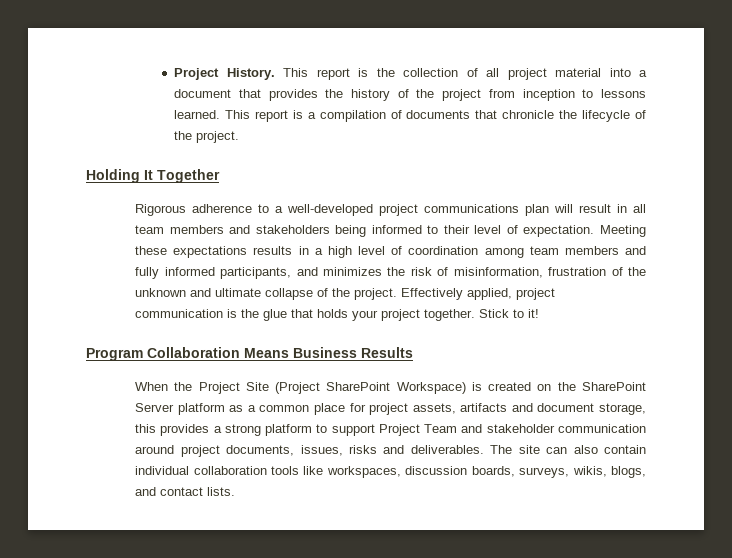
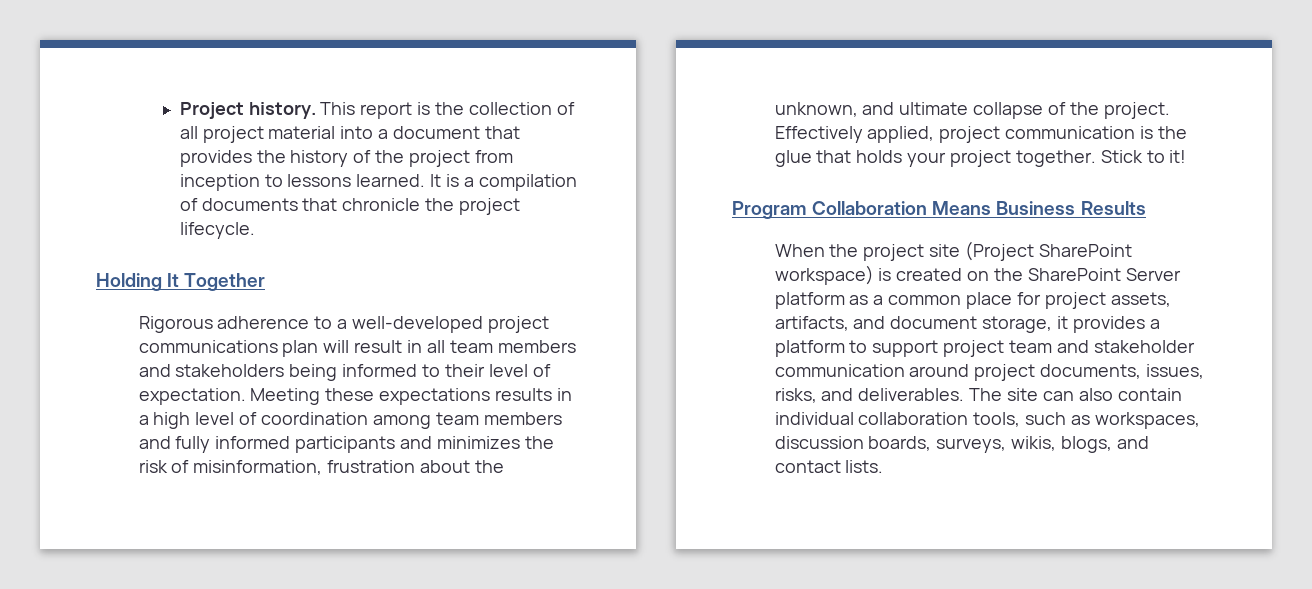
[174,68,275,80] Project History. -> [179,102,316,119] Project history.
[224,110,288,122] This report -> [430,174,442,187] It
[582,110,646,122] [174,131,240,143] lifecycle of the project. -> [458,198,520,215] [179,222,255,239] project lifecycle.
[220,267,292,279] participants, -> [295,436,396,453] participants
[611,267,646,276] [135,288,187,297] of the unknown -> [420,460,504,473] [774,102,858,117] about the unknown,
[198,382,269,394] Project Site -> [863,244,961,261] project site
[396,382,466,394] Workspace) -> [774,265,874,285] workspace)
[460,403,508,412] artifacts -> [774,316,849,331] artifacts,
[135,424,157,433] this -> [1057,316,1069,329] it
[224,424,261,436] strong -> (1160, 324) none
[378,424,458,436] Project Team -> [943,340,1053,357] project team
[348,445,377,454] risks -> [774,388,817,403] risks,
[271,466,324,475] tools like -> [973,412,1091,427] tools, such as

